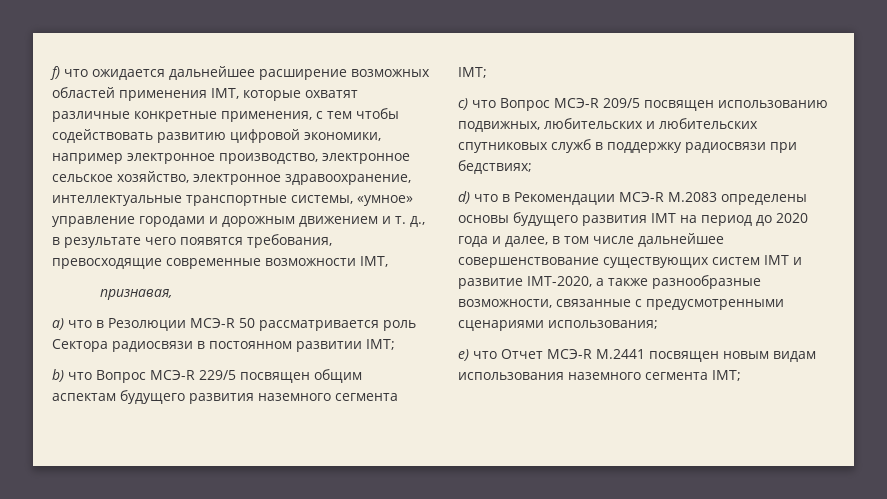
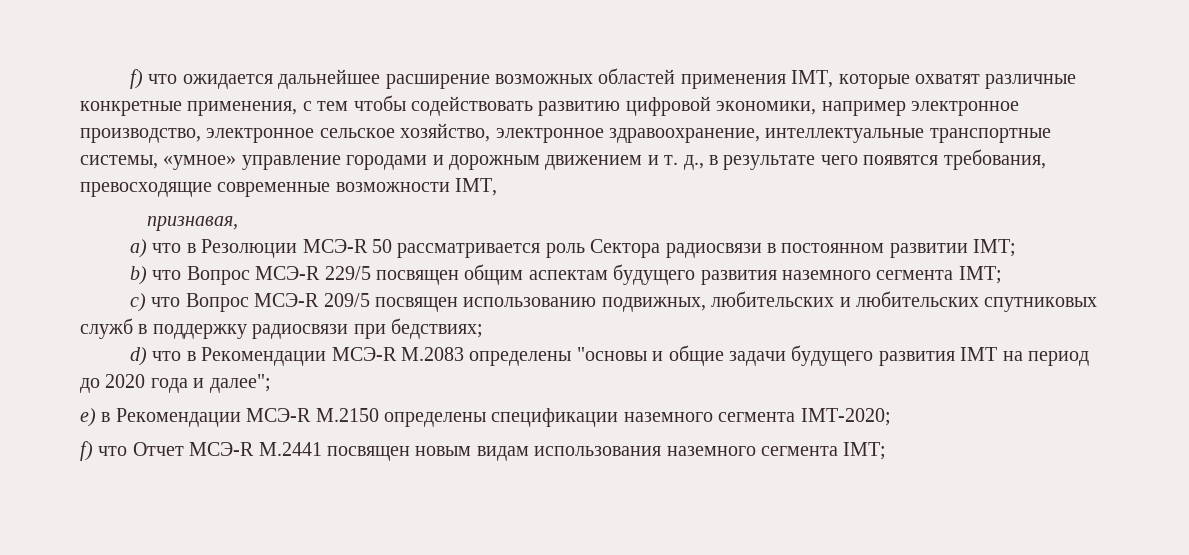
[458,215,509,223] основы -> [576,345,787,366] "основы и общие задачи
[505,233,724,247] [458,255,802,268] [458,275,761,289] [458,299,784,310] [458,320,658,331] [458,349,469,361] далее, в том числе дальнейшее совершенствование существующих систем IMT и развитие IMT-2020, а также разнообразные возможности, связанные с предусмотренными сценариями использования; // e) -> [209,374,271,393] [80,408,891,427] [80,441,93,461] далее"; // e) в Рекомендации МСЭ-R M.2150 определены спецификации наземного сегмента IMT-2020; // f)

